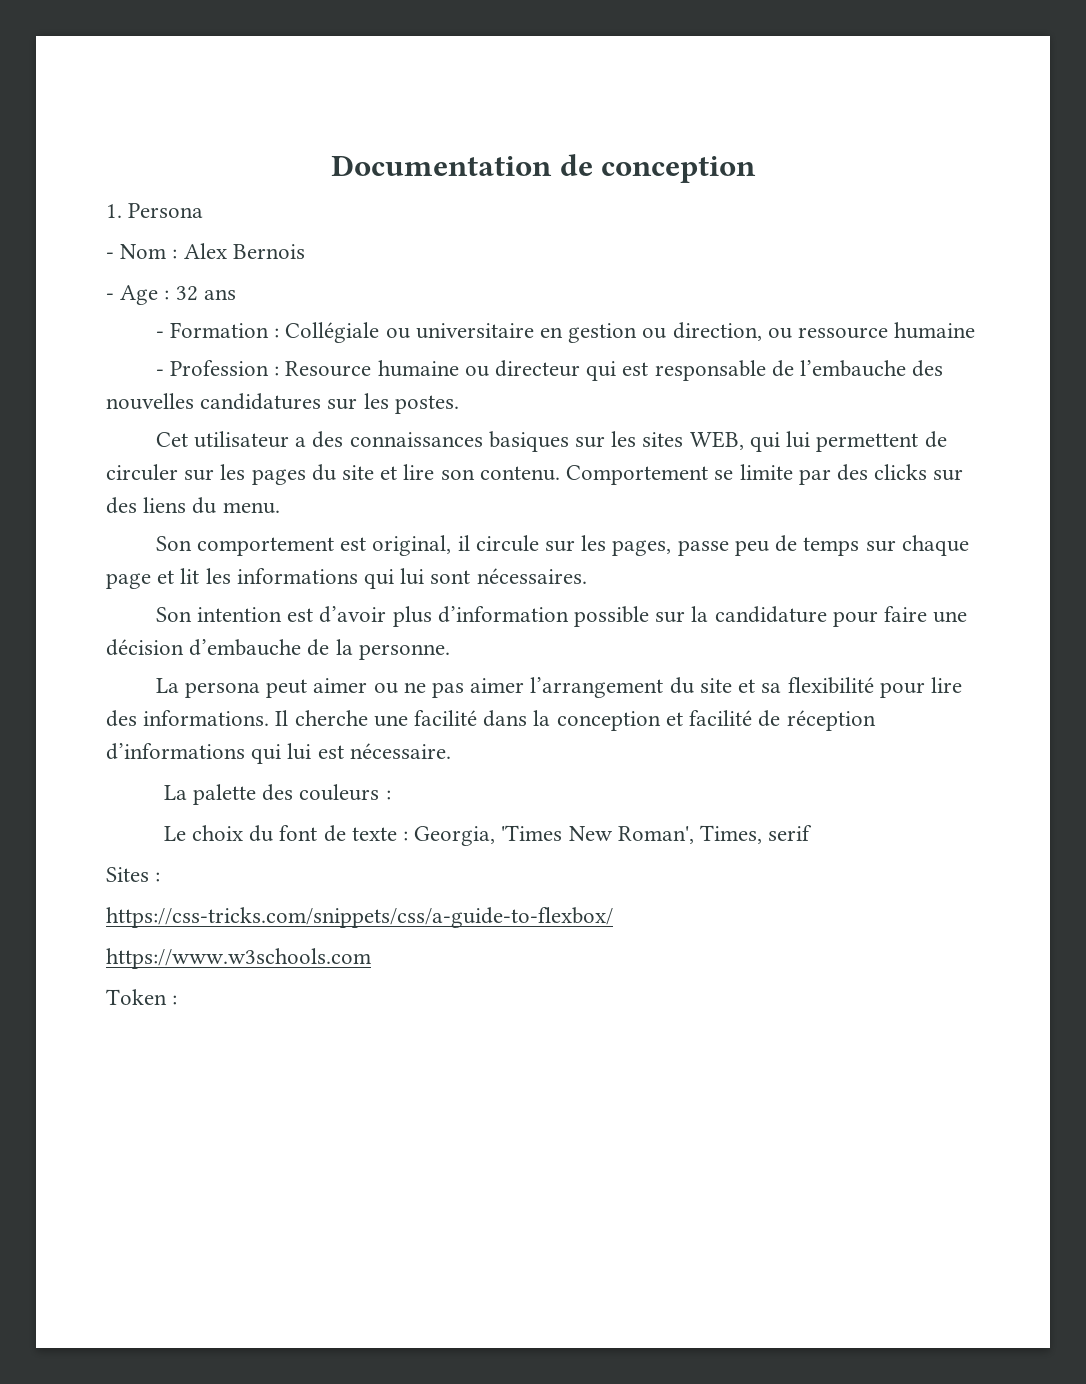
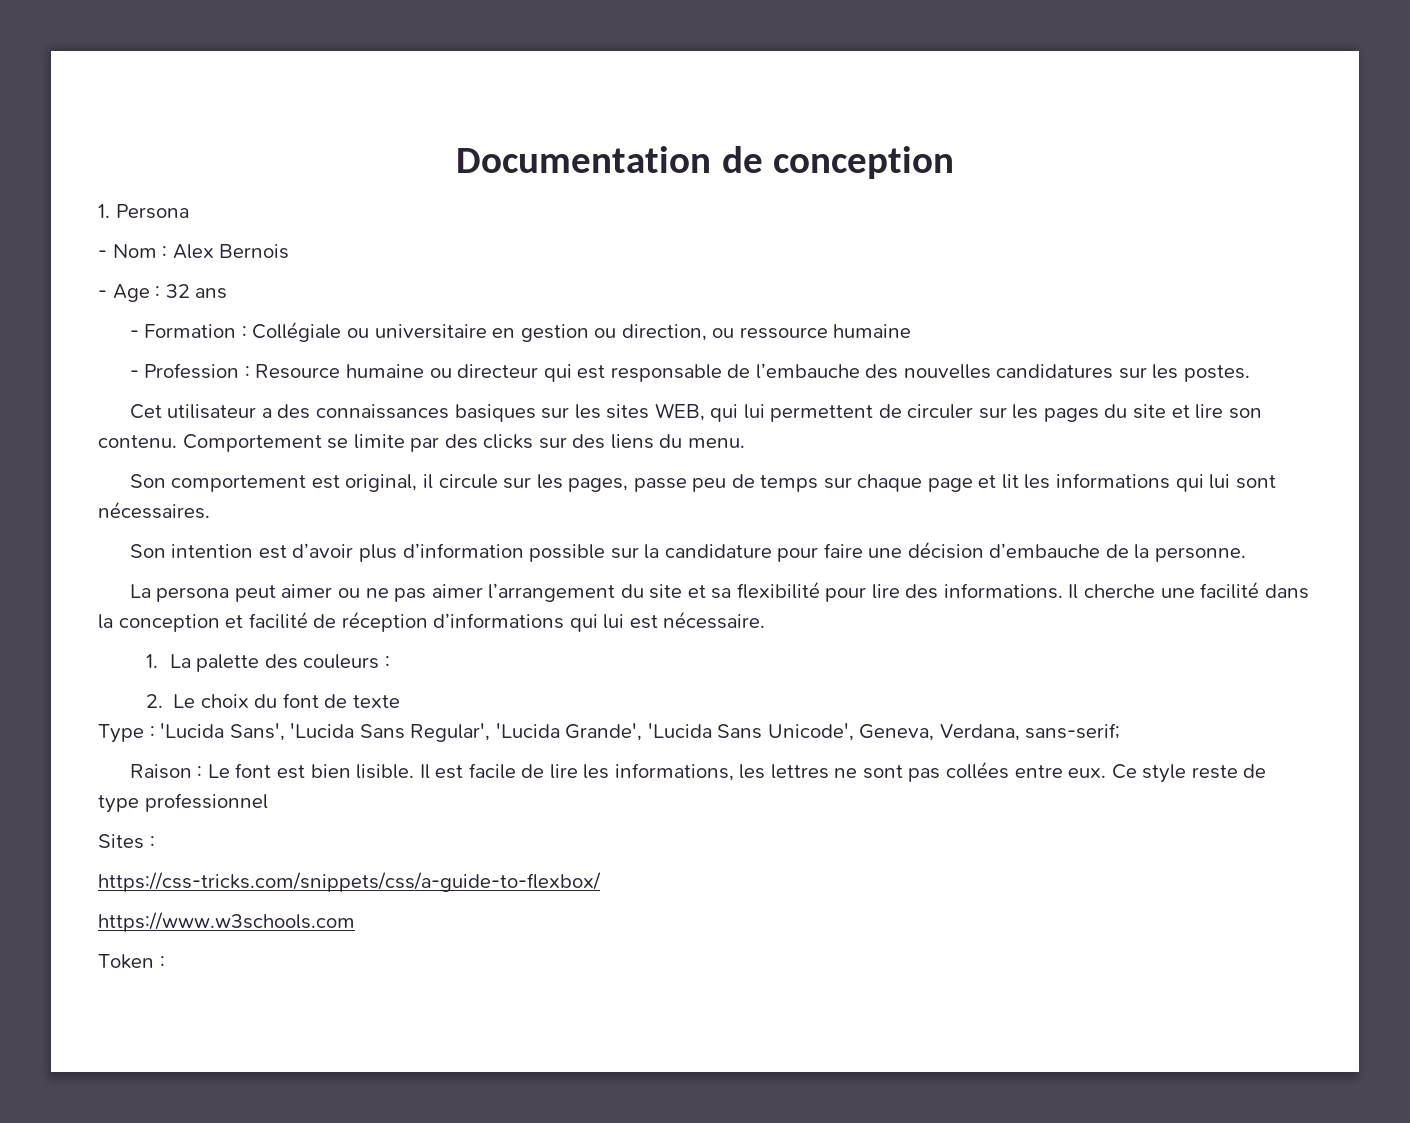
(451, 751) none -> [145,654,158,668] 1.
(391, 795) none -> [145,694,163,708] 2.
[402,825,813,846] : Georgia, 'Times New Roman', Times, serif -> [98,723,1121,743] [129,761,1267,783] [98,793,268,813] // Type : 'Lucida Sans', 'Lucida Sans Regular', 'Lucida Grande', 'Lucida Sans Unicode', Geneva, Verdana, sans-serif; // Raison : Le font est bien lisible. Il est facile de lire les informations, les lettres ne sont pas collées entre eux. Ce style reste de type professionnel

